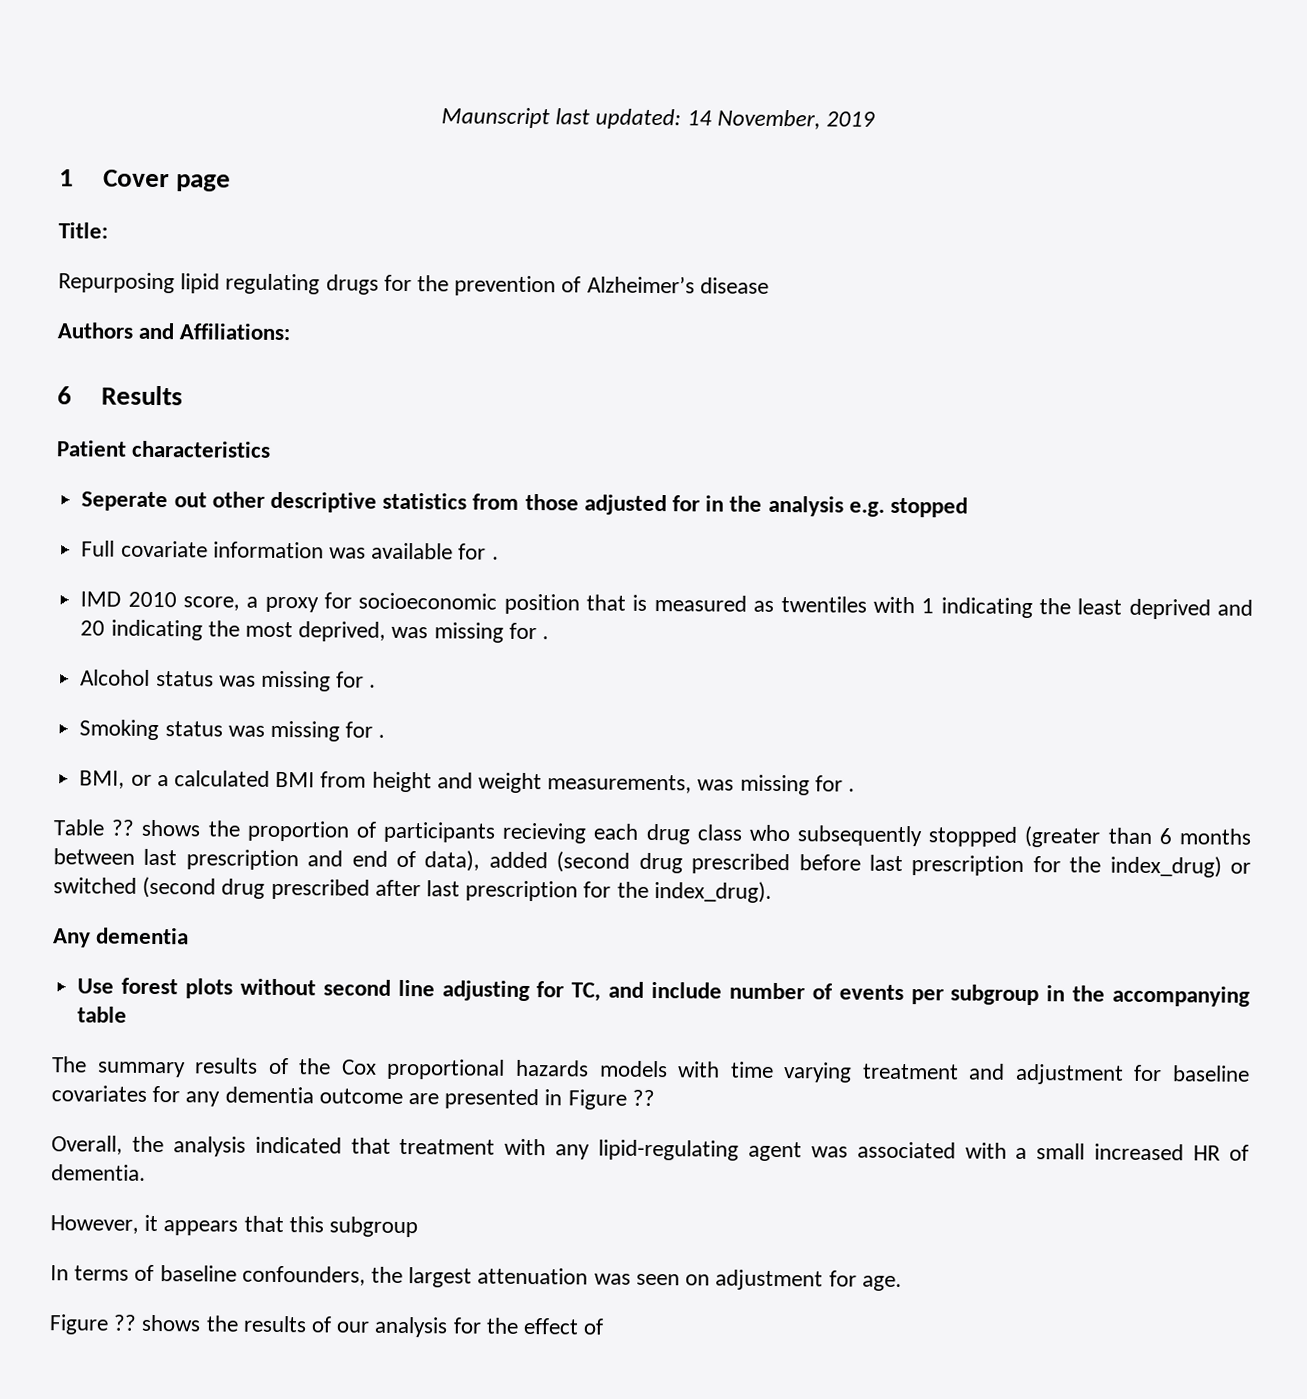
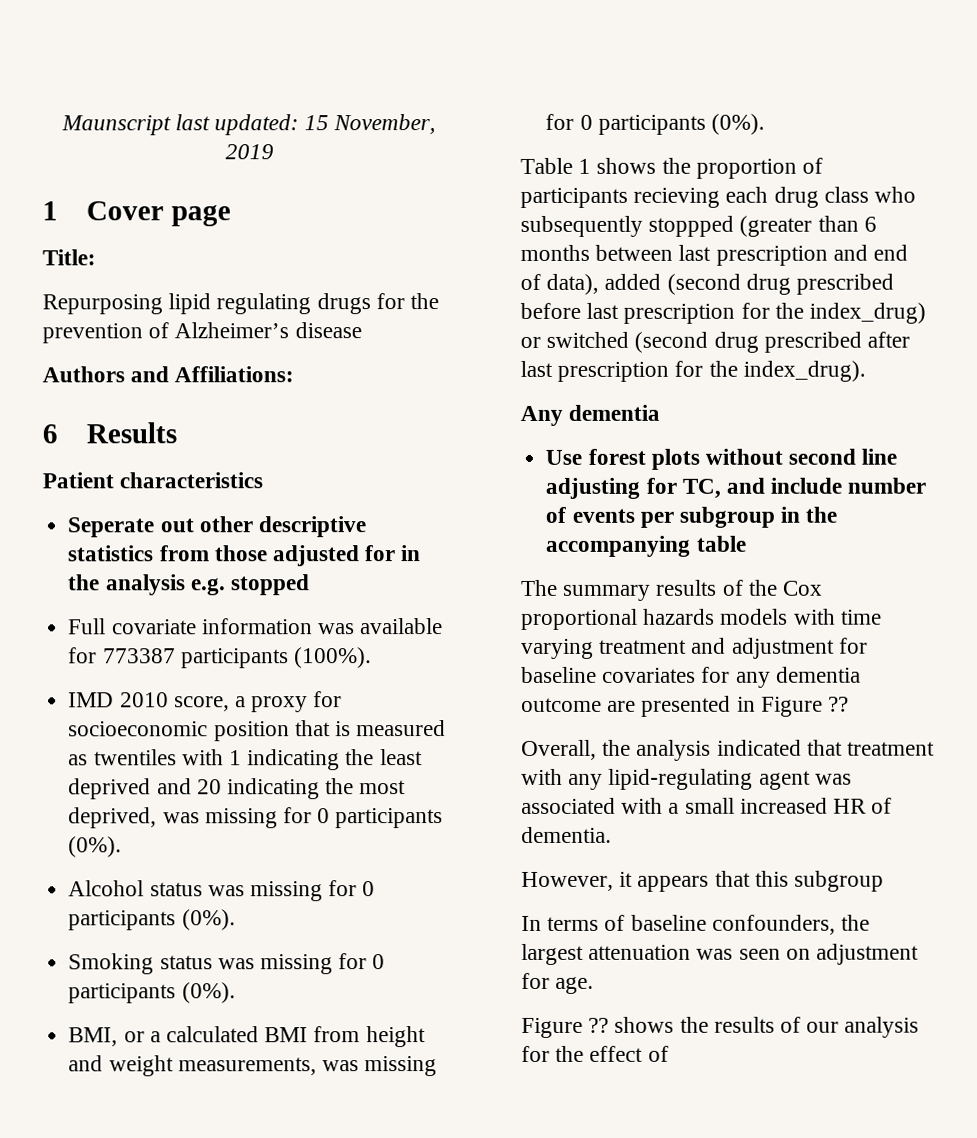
[686,110,712,126] 14 -> [304,115,330,131] 15
[491,556,499,560] . -> [102,647,372,669] 773387 participants (100%).
[541,636,549,640] . -> [317,808,444,829] [68,836,123,858] 0 participants (0%).
[369,684,377,688] . -> [362,881,376,897] [68,909,236,931] 0 participants (0%).
[378,734,386,738] . -> [372,954,386,970] [68,982,236,1004] 0 participants (0%).
[848,788,856,792] . -> [579,113,765,135] 0 participants (0%).
[111,819,136,836] ?? -> [578,158,592,174] 1

